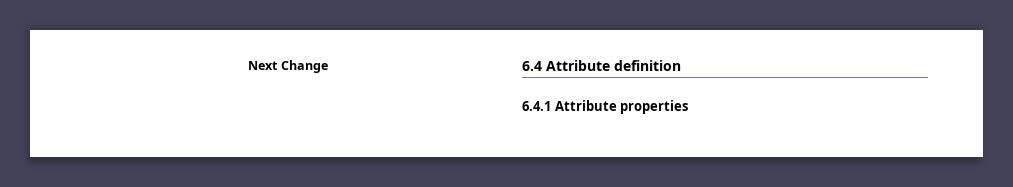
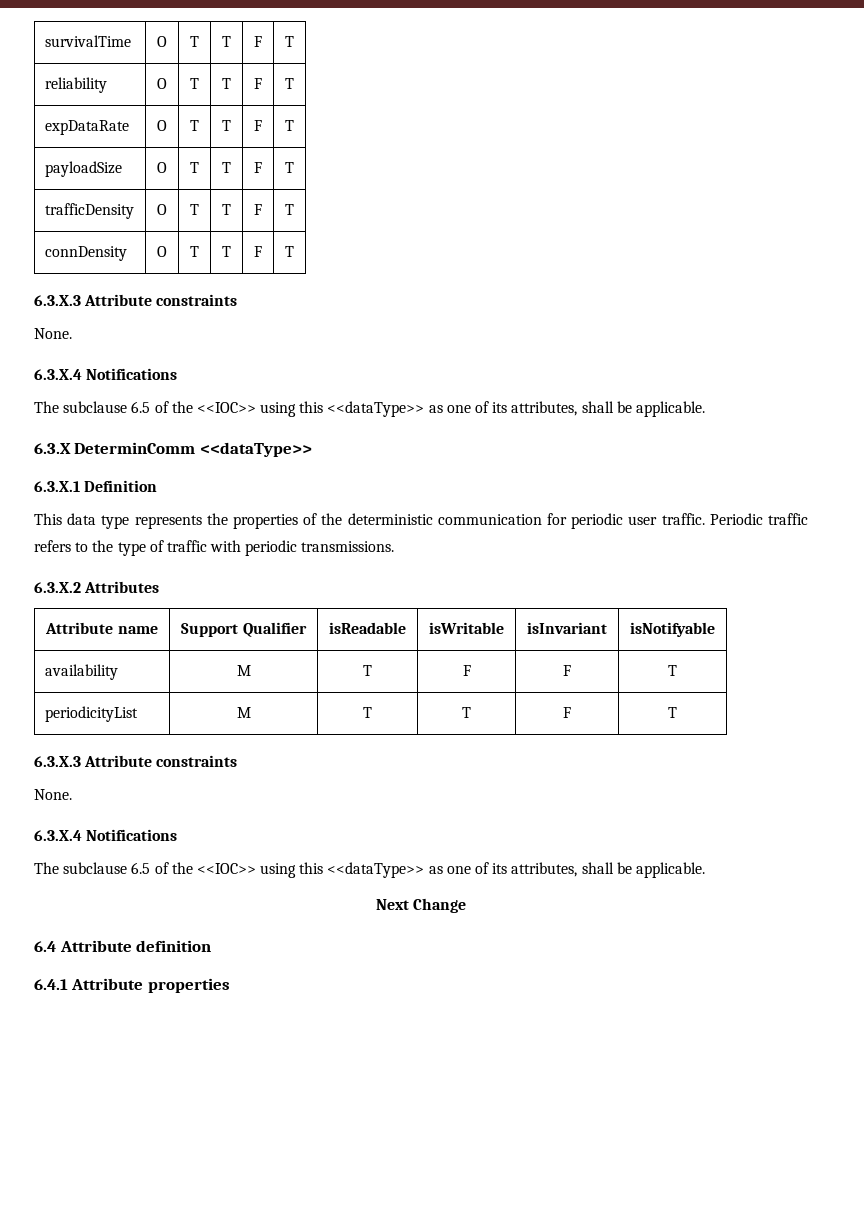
(248, 65) none -> [44,35,131,47] [157,36,167,47] [190,36,199,47] [222,36,231,47] [254,36,262,47] [285,36,294,47] [44,77,107,93] [157,78,167,89] [190,78,199,89] [222,78,231,89] [254,78,262,89] [285,78,294,89] [44,120,129,135] [157,120,167,131] [190,120,199,131] [222,120,231,131] [254,120,262,131] [285,120,294,131] [44,161,122,177] [157,162,167,173] [190,162,199,173] [222,162,231,173] [254,162,262,173] [285,162,294,173] [44,203,134,219] [157,204,167,215] [190,204,199,215] [222,204,231,215] [254,204,262,215] [285,204,294,215] [44,246,127,261] [157,246,167,257] [190,246,199,257] [222,246,231,257] [254,246,262,257] [285,246,294,257] [34,294,238,306] [34,328,72,339] [34,368,178,380] [34,401,705,417] [34,442,312,457] [34,480,158,492] [34,513,809,529] [34,540,395,556] [34,581,160,593] [45,622,158,634] [181,622,307,637] [329,622,406,634] [429,622,504,634] [527,622,607,634] [630,622,715,637] [44,664,118,680] [236,665,251,676] [363,665,372,676] [462,665,471,676] [563,665,571,676] [668,665,677,676] [44,706,138,722] [236,707,251,718] [363,707,372,718] [462,707,471,718] [563,707,571,718] [668,707,677,718] [34,755,238,767] [34,789,72,800] [34,829,178,841] [34,862,705,878] survivalTime | O | T | T | F | T // reliability | O | T | T | F | T // expDataRate | O | T | T | F | T // payloadSize | O | T | T | F | T // trafficDensity | O | T | T | F | T // connDensity | O | T | T | F | T // 6.3.X.3 Attribute constraints // None. // 6.3.X.4 Notifications // The subclause 6.5 of the <<IOC>> using this <<dataType>> as one of its attributes, shall be applicable. // 6.3.X DeterminComm <<dataType>> // 6.3.X.1 Definition // This data type represents the properties of the deterministic communication for periodic user traffic. Periodic traffic refers to the type of traffic with periodic transmissions. // 6.3.X.2 Attributes // Attribute name | Support Qualifier | isReadable | isWritable | isInvariant | isNotifyable // availability | M | T | F | F | T // periodicityList | M | T | T | F | T // 6.3.X.3 Attribute constraints // None. // 6.3.X.4 Notifications // The subclause 6.5 of the <<IOC>> using this <<dataType>> as one of its attributes, shall be applicable. //

